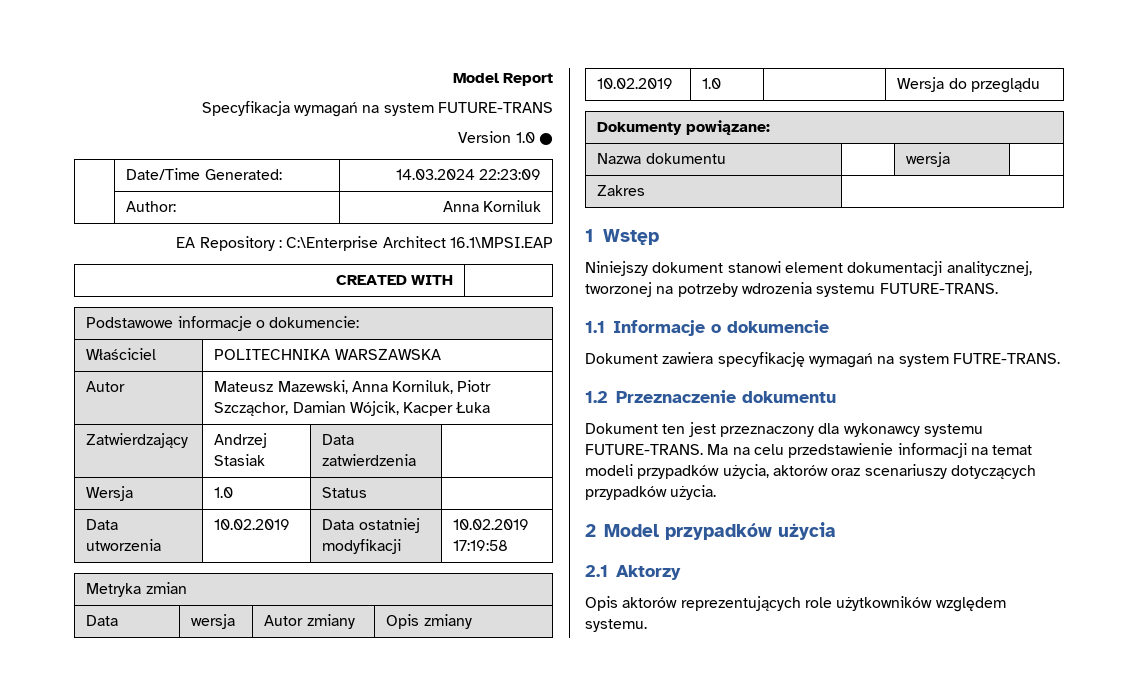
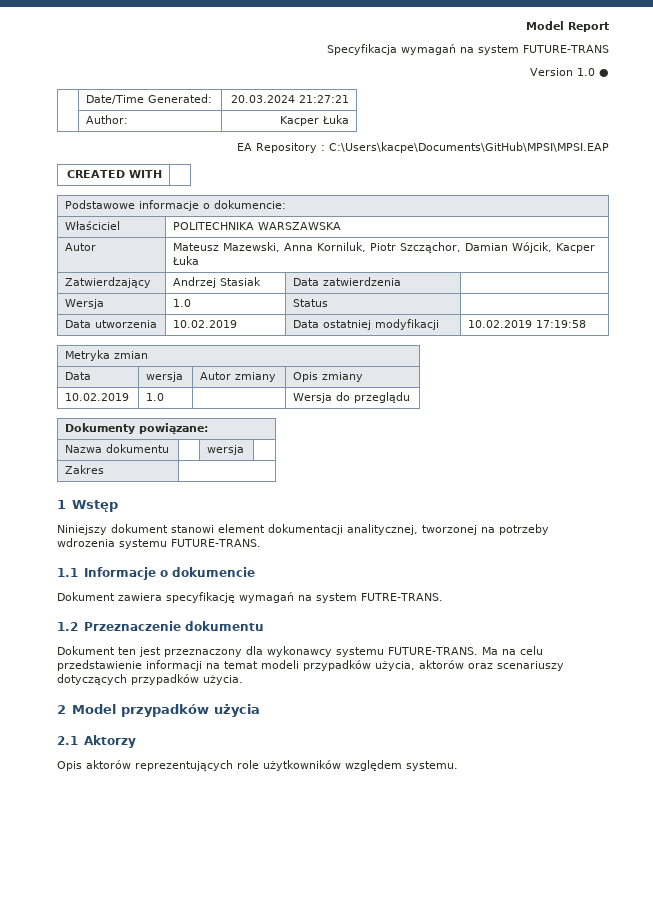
[395,169,541,180] 14.03.2024 22:23:09 -> [230,95,349,103] 20.03.2024 21:27:21
[442,200,541,212] Anna Korniluk -> [279,115,349,126] Kacper Łuka
[286,236,553,251] C:\Enterprise Architect 16.1\MPSI.EAP -> [329,142,609,153] C:\Users\kacpe\Documents\GitHub\MPSI\MPSI.EAP

